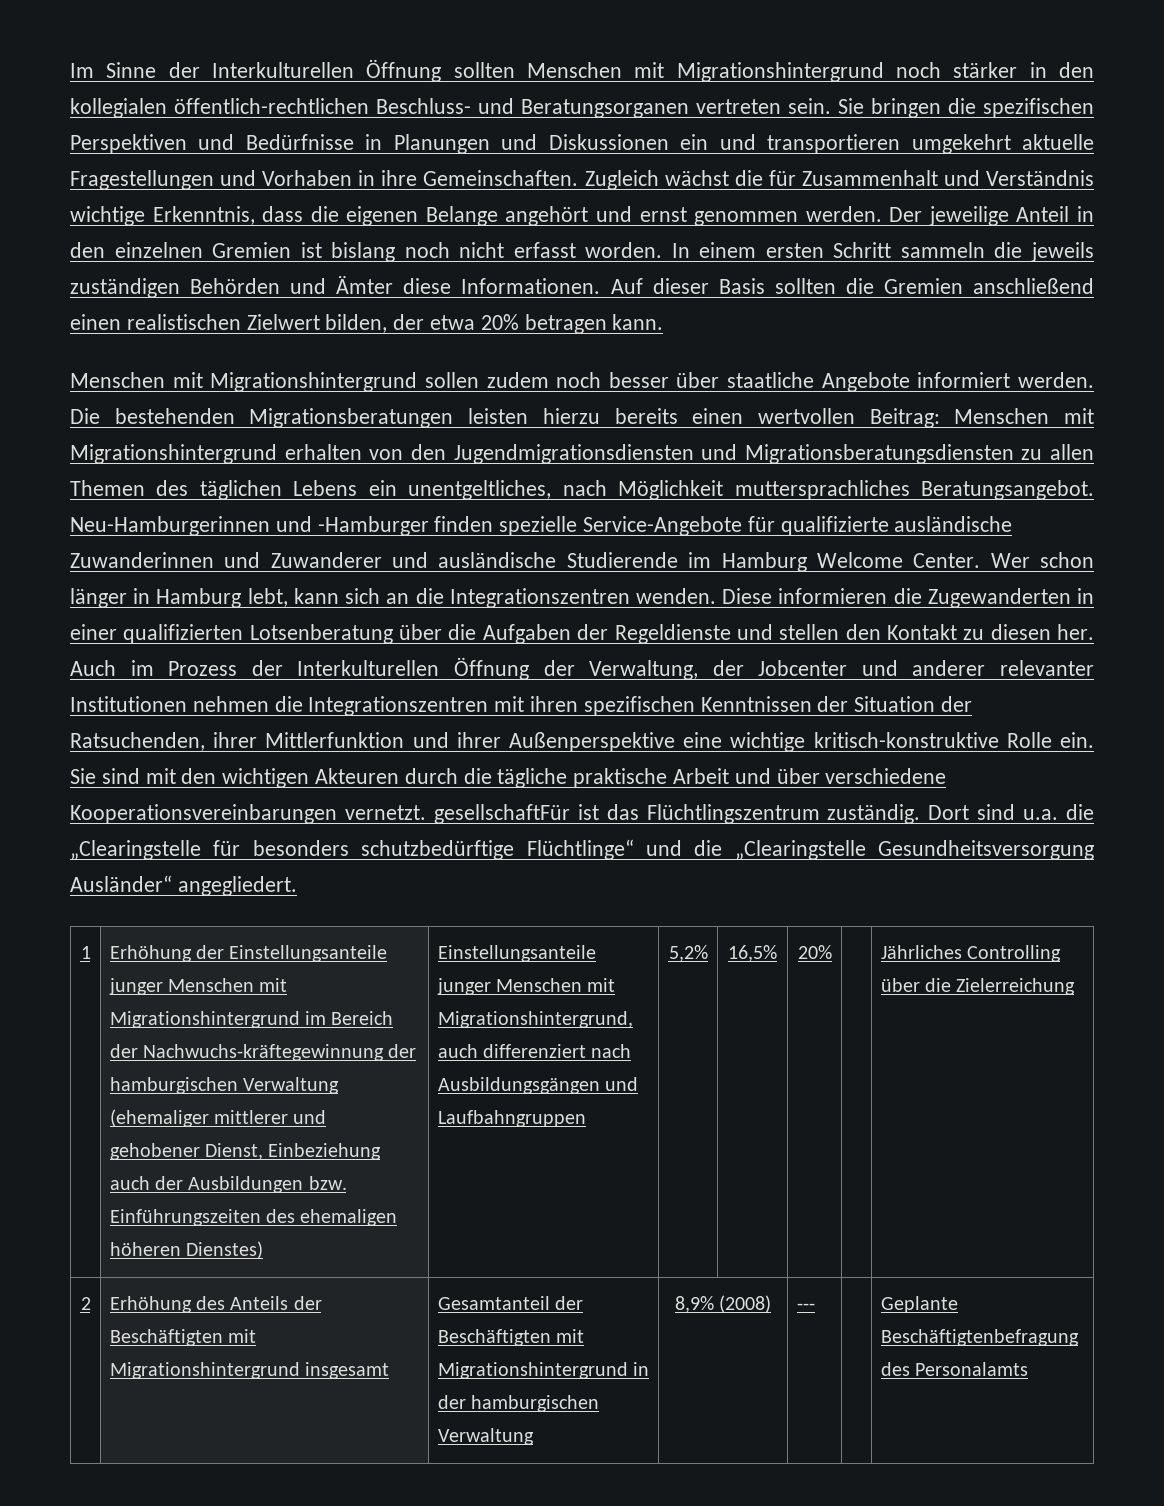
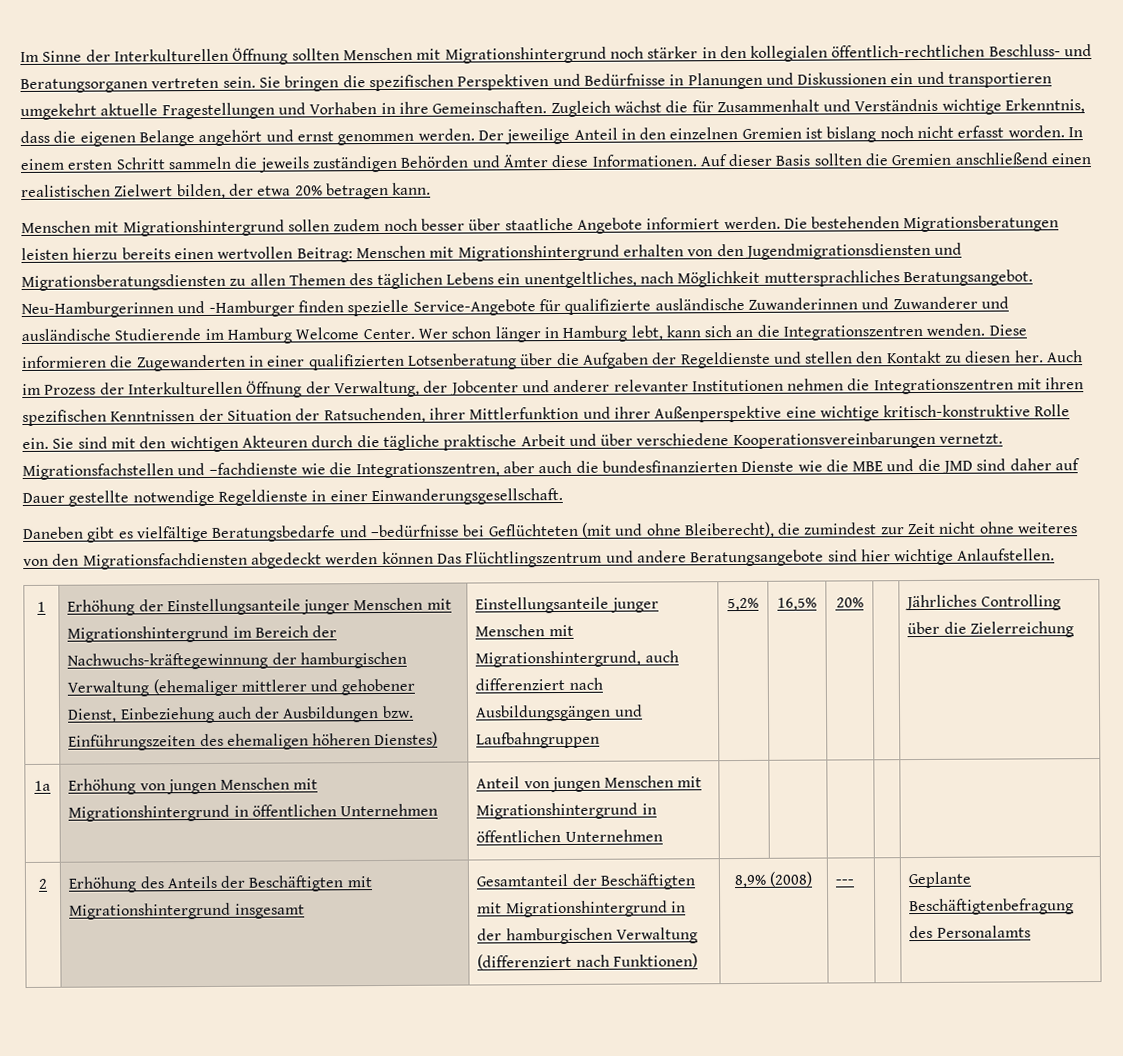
[433,804,1094,824] [70,839,1094,860] [70,875,297,896] gesellschaftFür ist das Flüchtlingszentrum zuständig. Dort sind u.a. die „Clearingstelle für besonders schutzbedürftige Flüchtlinge“ und die „Clearingstelle Gesundheitsversorgung Ausländer“ angegliedert. -> [22,458,1081,481] [22,487,563,507] [22,521,1079,543] [23,548,1056,570] Migrationsfachstellen und –fachdienste wie die Integrationszentren, aber auch die bundesfinanzierten Dienste wie die MBE und die JMD sind daher auf Dauer gestellte notwendige Regeldienste in einer Einwanderungsgesellschaft. // Daneben gibt es vielfältige Beratungsbedarfe und –bedürfnisse bei Geflüchteten (mit und ohne Bleiberecht), die zumindest zur Zeit nicht ohne weiteres von den Migrationsfachdiensten abgedeckt werden können Das Flüchtlingszentrum und andere Beratungsangebote sind hier wichtige Anlaufstellen.
(1076, 986) none -> [34,780,51,791] [68,777,319,795] [68,803,439,822] [476,775,703,793] [476,802,657,820] [476,829,663,843] // 1a | Erhöhung von jungen Menschen mit Migrationshintergrund in öffentlichen Unternehmen | Anteil von jungen Menschen mit Migrationshintergrund in öffentlichen Unternehmen | | | | |
(534, 1436) none -> [477,953,698,970] (differenziert nach Funktionen)

